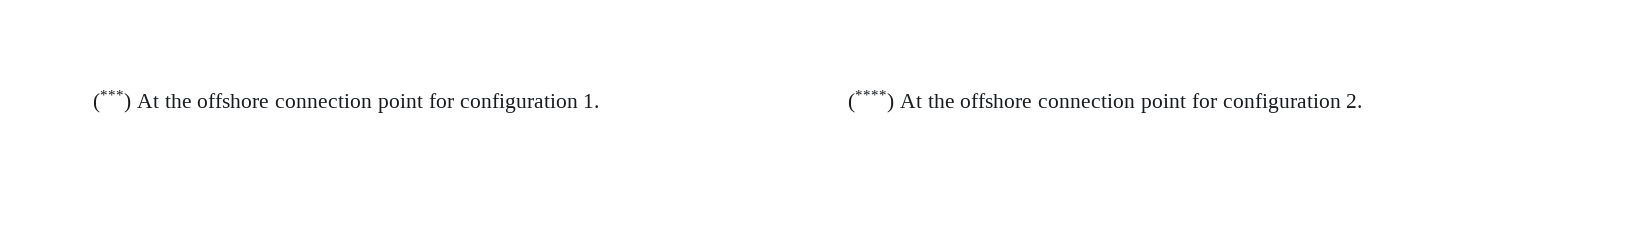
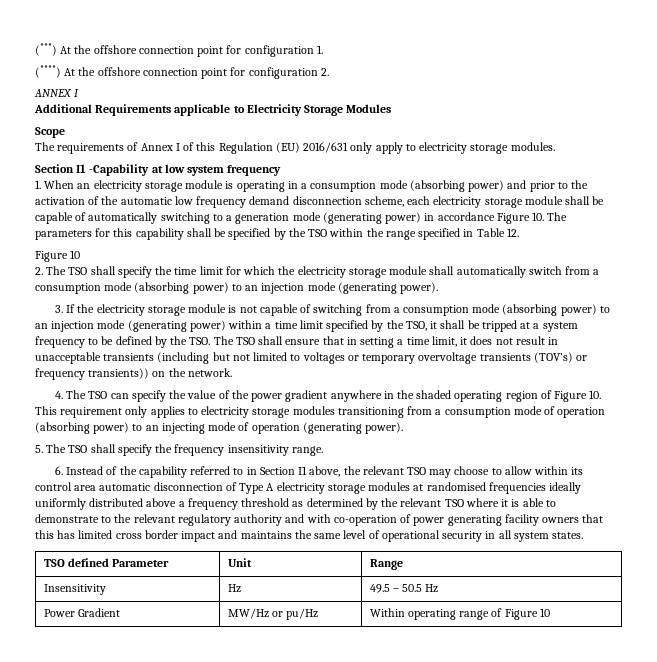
(1363, 101) none -> [34,89,80,97] [34,104,392,116] [35,127,65,138] [35,142,555,154] [35,164,282,176] [35,180,589,192] [35,196,605,208] [35,212,568,224] [35,228,519,240] [35,250,81,262] [35,266,600,278] [35,282,439,294] [54,304,610,316] [35,320,578,332] [35,336,559,348] [35,352,588,364] [35,368,232,380] [54,390,602,402] [35,406,606,418] [35,422,404,434] [35,444,323,456] [54,466,584,478] [35,482,582,494] [35,498,556,510] [35,514,604,526] [35,530,584,542] [43,558,170,567] [227,558,252,567] [369,559,403,570] [43,584,106,595] [227,584,241,593] [369,584,439,593] [43,608,120,617] [227,608,319,620] [369,608,550,620] // ANNEX I // Additional Requirements applicable to Electricity Storage Modules // Scope // The requirements of Annex I of this Regulation (EU) 2016/631 only apply to electricity storage modules. // Section I1 -Capability at low system frequency // 1. When an electricity storage module is operating in a consumption mode (absorbing power) and prior to the activation of the automatic low frequency demand disconnection scheme, each electricity storage module shall be capable of automatically switching to a generation mode (generating power) in accordance Figure 10. The parameters for this capability shall be specified by the TSO within the range specified in Table 12. // Figure 10 // 2. The TSO shall specify the time limit for which the electricity storage module shall automatically switch from a consumption mode (absorbing power) to an injection mode (generating power). // 3. If the electricity storage module is not capable of switching from a consumption mode (absorbing power) to an injection mode (generating power) within a time limit specified by the TSO, it shall be tripped at a system frequency to be defined by the TSO. The TSO shall ensure that in setting a time limit, it does not result in unacceptable transients (including but not limited to voltages or temporary overvoltage transients (TOV’s) or frequency transients)) on the network. // 4. The TSO can specify the value of the power gradient anywhere in the shaded operating region of Figure 10. This requirement only applies to electricity storage modules transitioning from a consumption mode of operation (absorbing power) to an injecting mode of operation (generating power). // 5. The TSO shall specify the frequency insensitivity range. // 6. Instead of the capability referred to in Section I1 above, the relevant TSO may choose to allow within its control area automatic disconnection of Type A electricity storage modules at randomised frequencies ideally uniformly distributed above a frequency threshold as determined by the relevant TSO where it is able to demonstrate to the relevant regulatory authority and with co-operation of power generating facility owners that this has limited cross border impact and maintains the same level of operational security in all system states. // TSO defined Parameter | Unit | Range // Insensitivity | Hz | 49.5 – 50.5 Hz // Power Gradient | MW/Hz or pu/Hz | Within operating range of Figure 10

